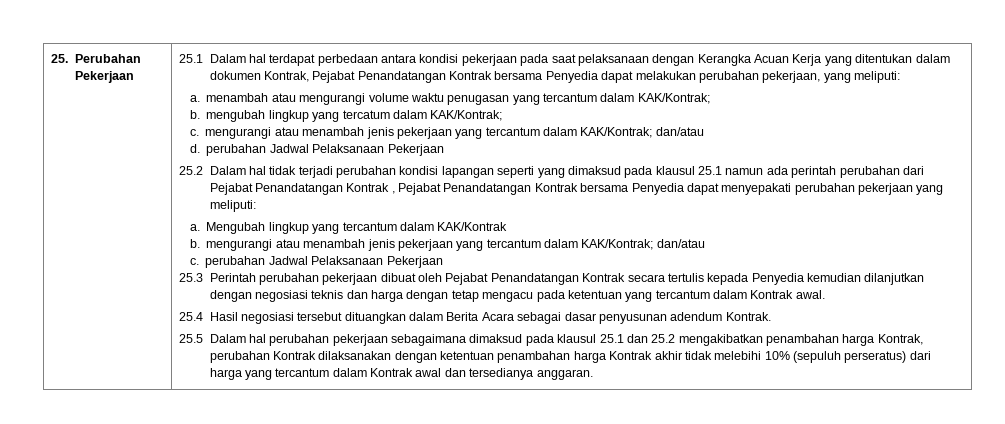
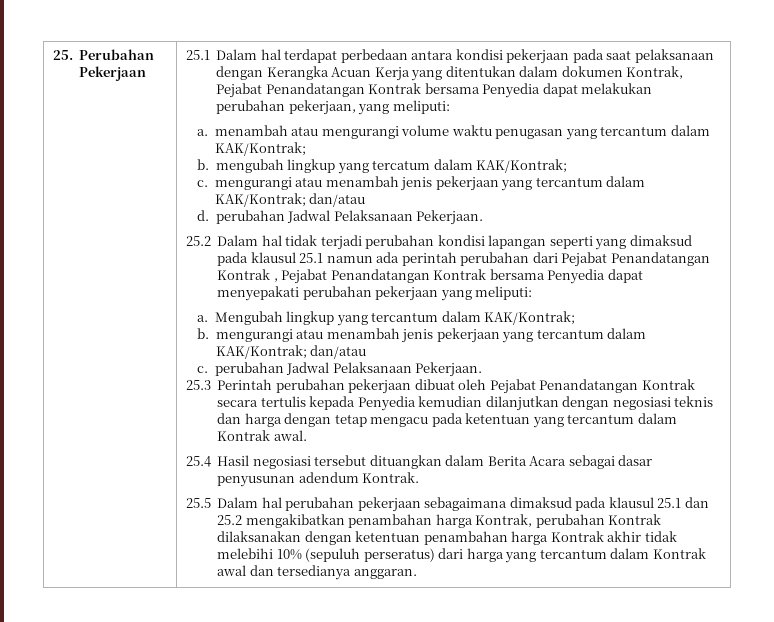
[387,144,444,156] Pekerjaan -> [416,210,484,225] Pekerjaan.
[437,222,508,231] KAK/Kontrak -> [484,311,576,325] KAK/Kontrak;
[386,256,443,268] Pekerjaan -> [415,362,483,377] Pekerjaan.

